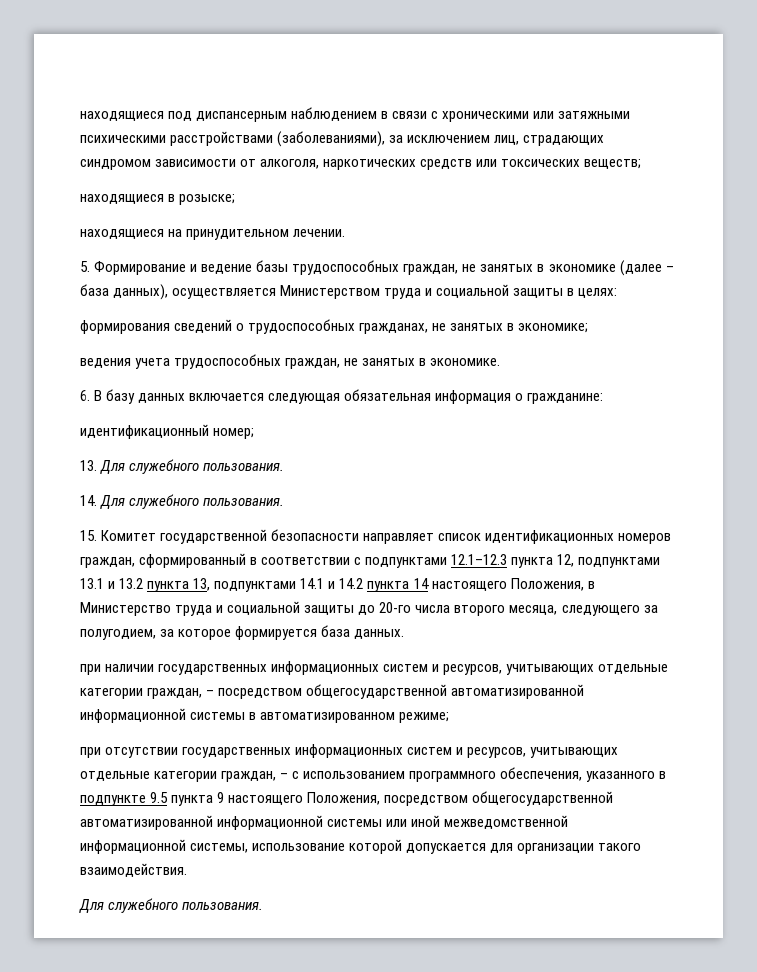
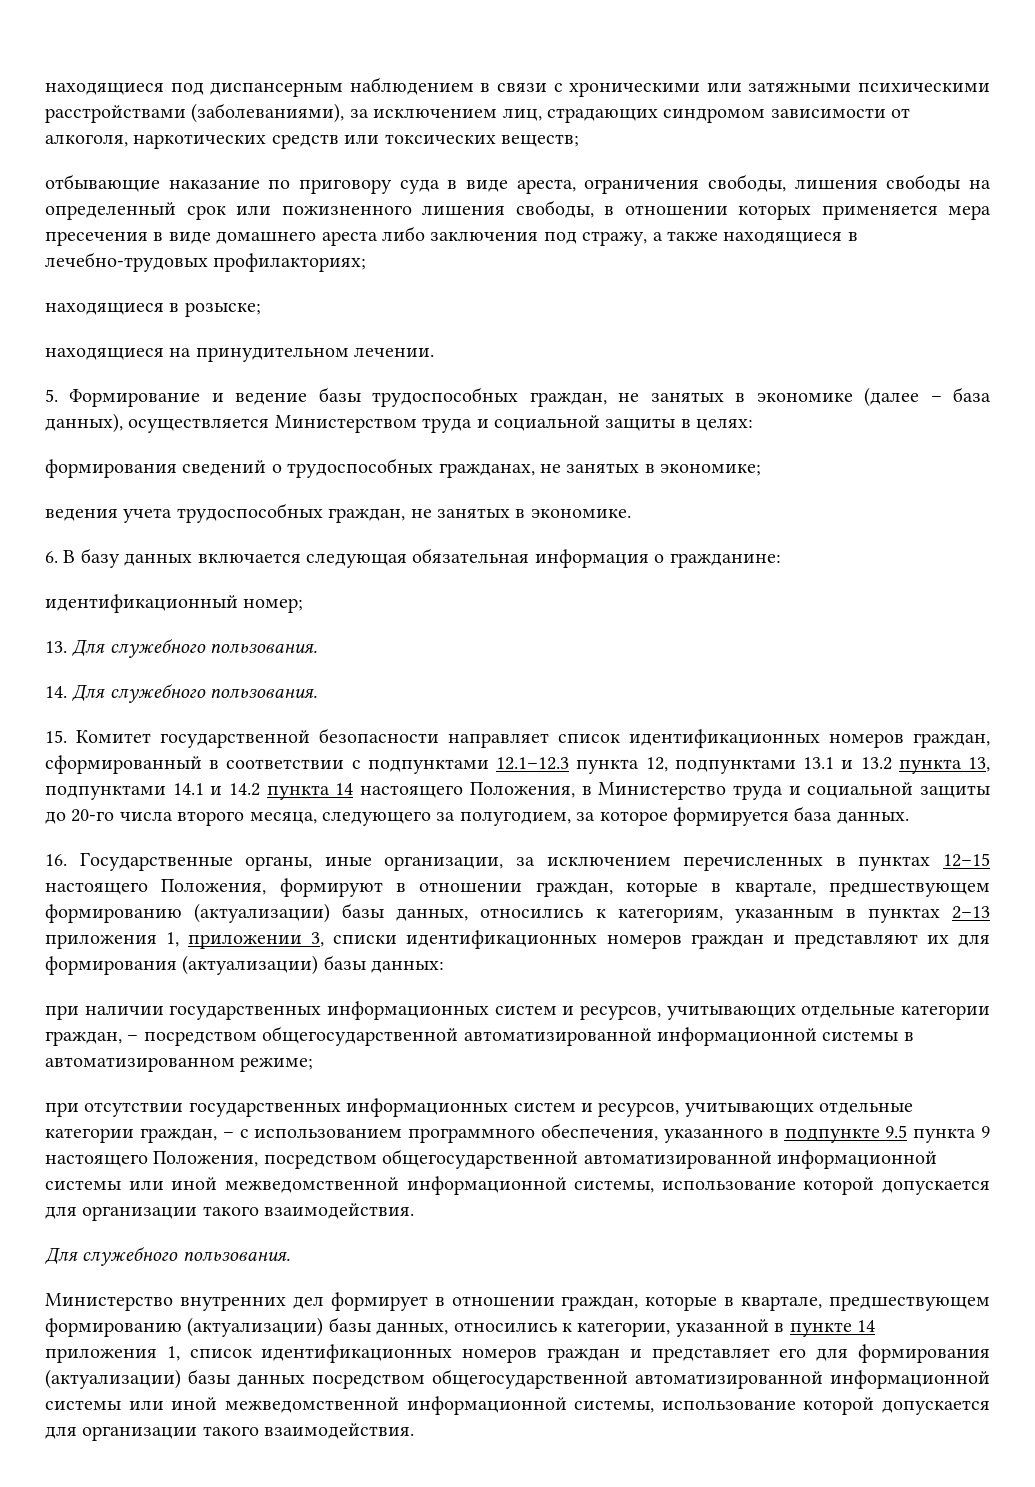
(642, 164) none -> [45,174,991,194] [45,200,991,220] [45,226,858,246] [45,252,367,272] // отбывающие наказание по приговору суда в виде ареста, ограничения свободы, лишения свободы на определенный срок или пожизненного лишения свободы, в отношении которых применяется мера пресечения в виде домашнего ареста либо заключения под стражу, а также находящиеся в лечебно-трудовых профилакториях;
(405, 634) none -> [45,852,991,871] [45,878,990,897] [45,903,991,923] [45,930,991,949] [45,955,445,975] // 16. Государственные органы, иные организации, за исключением перечисленных в пунктах 12–15 настоящего Положения, формируют в отношении граждан, которые в квартале, предшествующем формированию (актуализации) базы данных, относились к категориям, указанным в пунктах 2–13 приложения 1, приложении 3, списки идентификационных номеров граждан и представляют их для формирования (актуализации) базы данных:
(264, 906) none -> [45,1292,990,1311] [45,1317,875,1337] [45,1344,990,1363] [45,1369,990,1389] [45,1396,990,1415] [45,1423,415,1441] // Министерство внутренних дел формирует в отношении граждан, которые в квартале, предшествующем формированию (актуализации) базы данных, относились к категории, указанной в пункте 14 приложения 1, список идентификационных номеров граждан и представляет его для формирования (актуализации) базы данных посредством общегосударственной автоматизированной информационной системы или иной межведомственной информационной системы, использование которой допускается для организации такого взаимодействия.

